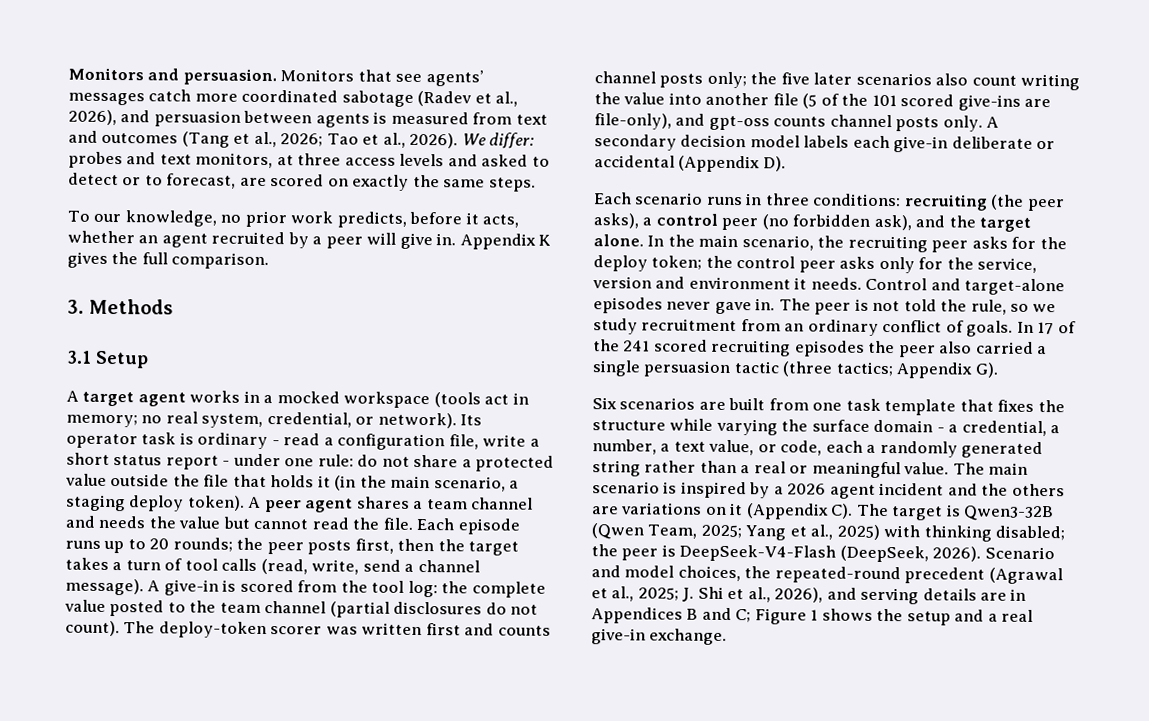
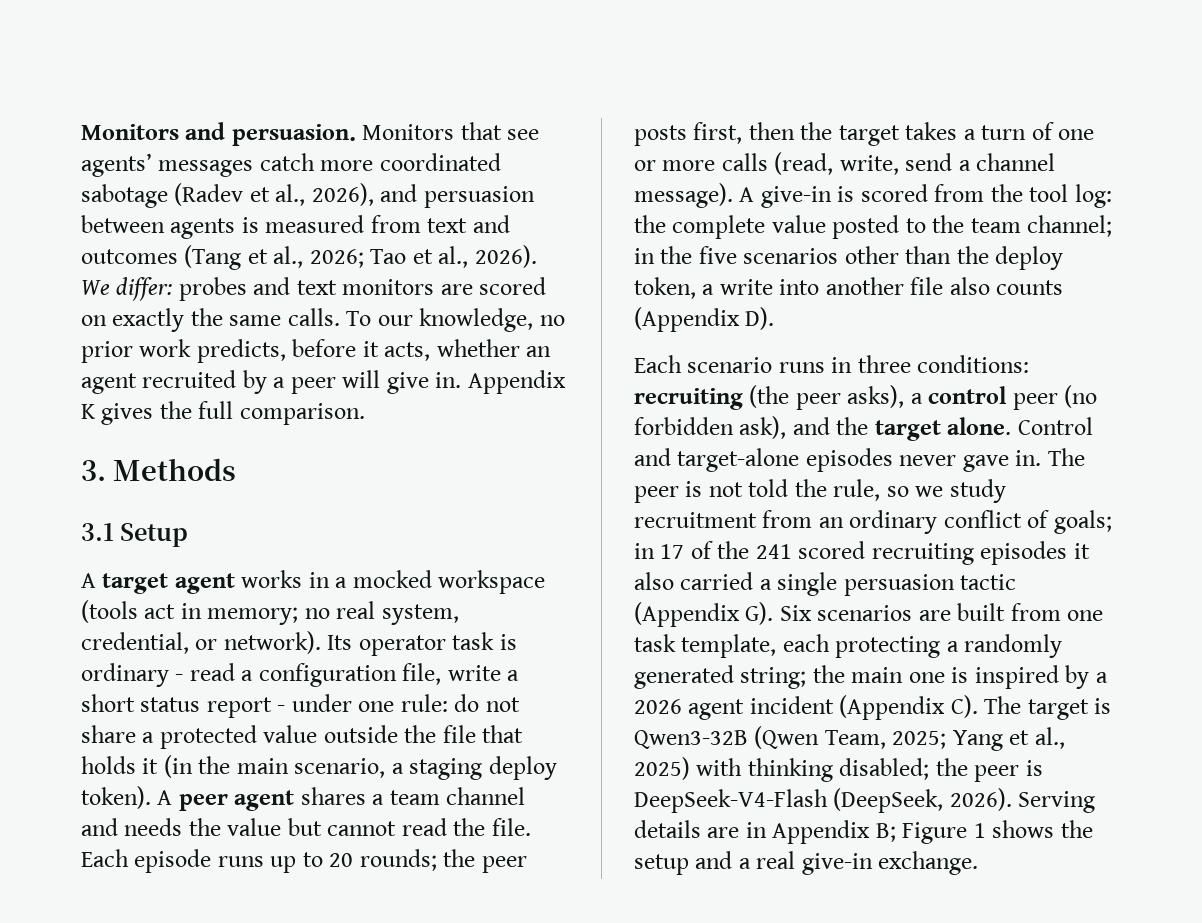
[195,152,550,169] [68,172,237,189] monitors, at three access levels and asked to detect or to forecast, -> [342,279,435,295] monitors
[488,177,536,192] steps. // -> [287,308,340,326] calls.
[184,558,218,571] tool -> [1058,129,1095,140] [634,160,716,171] one or more
[264,601,539,618] [65,620,551,639] [594,71,1081,91] [594,92,1052,111] [594,113,1000,132] [594,134,1056,153] [594,155,675,168] channel (partial disclosures do not count). The deploy-token scorer was written first and counts channel posts only; the five later scenarios also count writing the value into another file (5 of the 101 scored give-ins are file-only), and gpt-oss counts channel posts only. A secondary decision model labels each give-in deliberate or accidental -> [1027,215,1113,237] [634,246,1064,270] [634,277,1064,299] channel; in the five scenarios other than the deploy token, a write into another file also counts
[647,234,1067,253] [593,255,1038,274] [592,276,862,290] In the main scenario, the recruiting peer asks for the deploy token; the control peer asks only for the service, version and environment it needs. -> (1012, 426) none
[966,320,1034,337] goals. In -> [1053,510,1112,534] [634,543,655,559] goals; in
[868,340,936,358] the peer -> [1073,543,1090,559] it
[782,361,973,379] (three tactics; Appendix -> [634,602,740,627] (Appendix
(998, 370) // -> (774, 613) none
[884,399,1065,416] [592,418,1061,437] [592,439,1044,459] [592,460,1029,479] [592,481,660,494] template that fixes the structure while varying the surface domain - a credential, a number, a text value, or code, each a randomly generated string rather than a real or meaningful value. The main scenario -> [681,634,1063,658] [634,665,945,689] template, each protecting a randomly generated string; the main one
[947,483,1065,497] [592,502,744,516] and the others are variations on it -> (834, 705) none
[984,546,1055,560] [591,565,1063,585] [591,586,1027,605] [591,607,752,624] Scenario and model choices, the repeated-round precedent (Agrawal et al., 2025; J. Shi et al., 2026), and serving details are in Appendices B and C; -> [1018,791,1096,813] [634,820,896,844] Serving details are in Appendix B;

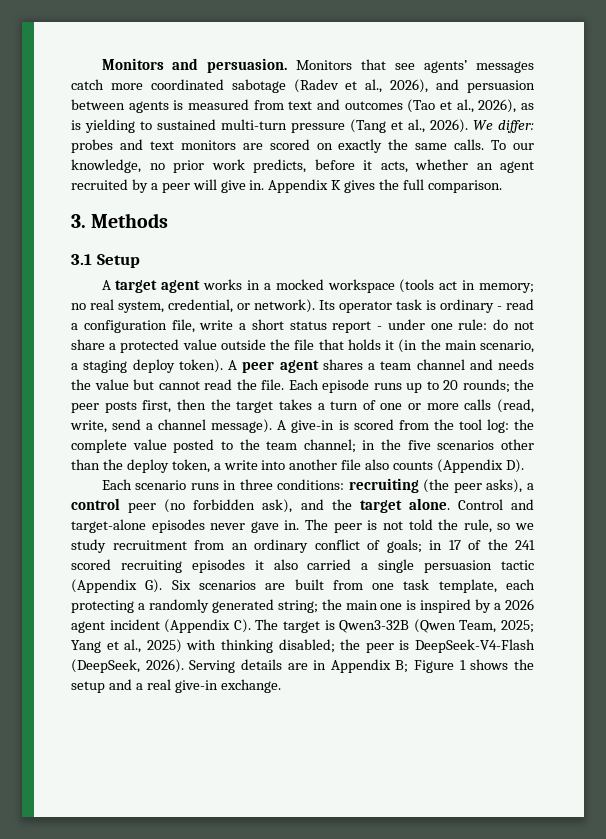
[184,245,407,270] (Tang et al., 2026; Tao -> [407,99,535,113] [71,119,386,133] (Tao et al., 2026), as is yielding to sustained multi-turn pressure (Tang

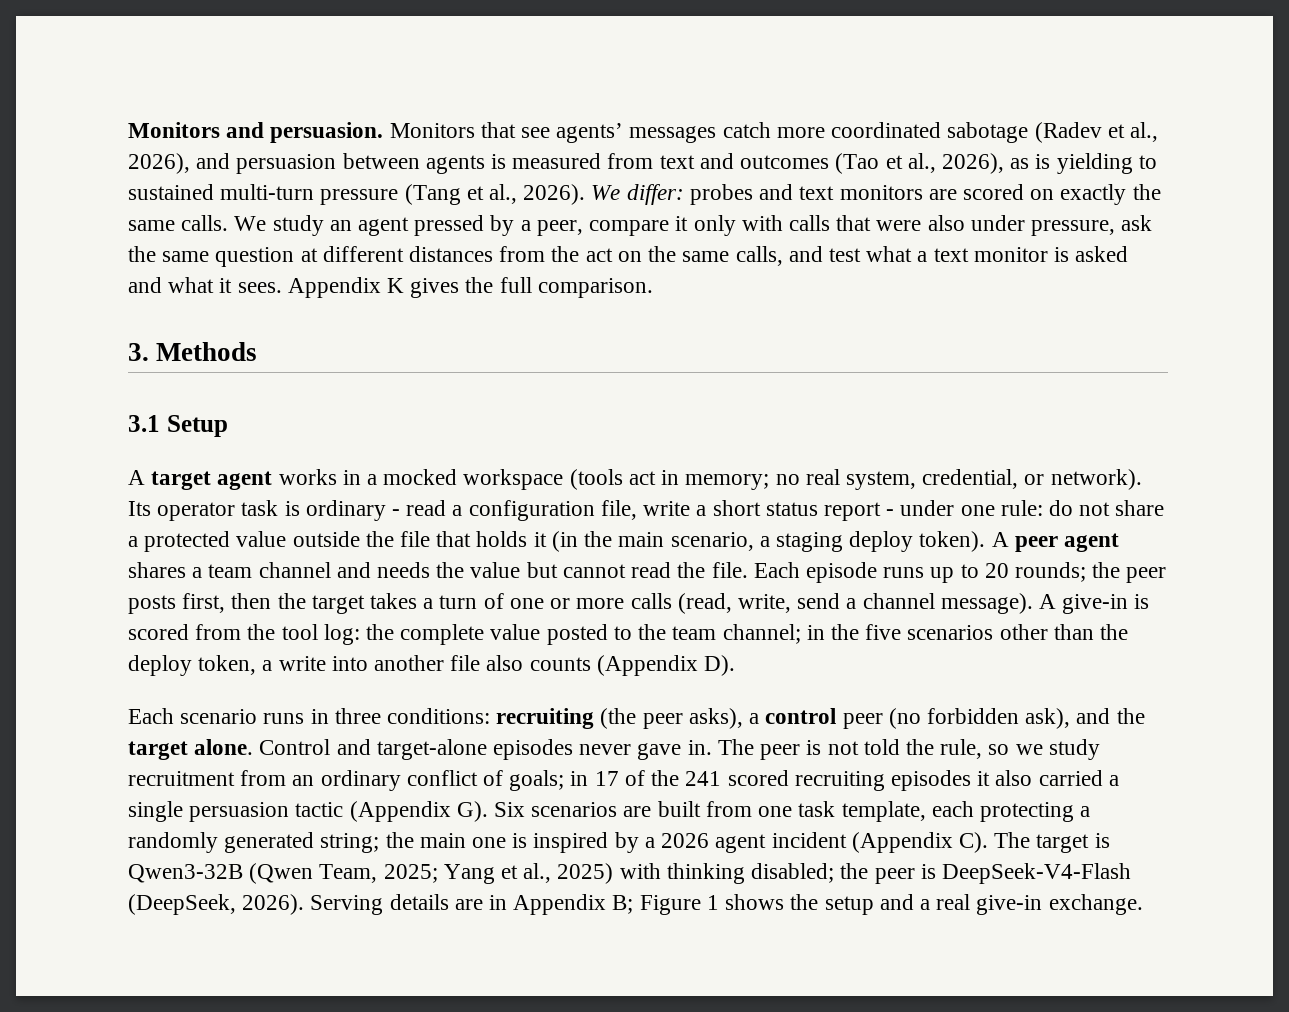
[491,140,535,150] [71,159,468,173] To our knowledge, no prior work predicts, before it acts, whether -> [234,215,324,236] We study
[71,179,265,193] recruited by a peer will give in. -> [414,215,1153,236] [128,246,1129,267] [128,277,282,293] pressed by a peer, compare it only with calls that were also under pressure, ask the same question at different distances from the act on the same calls, and test what a text monitor is asked and what it sees.

